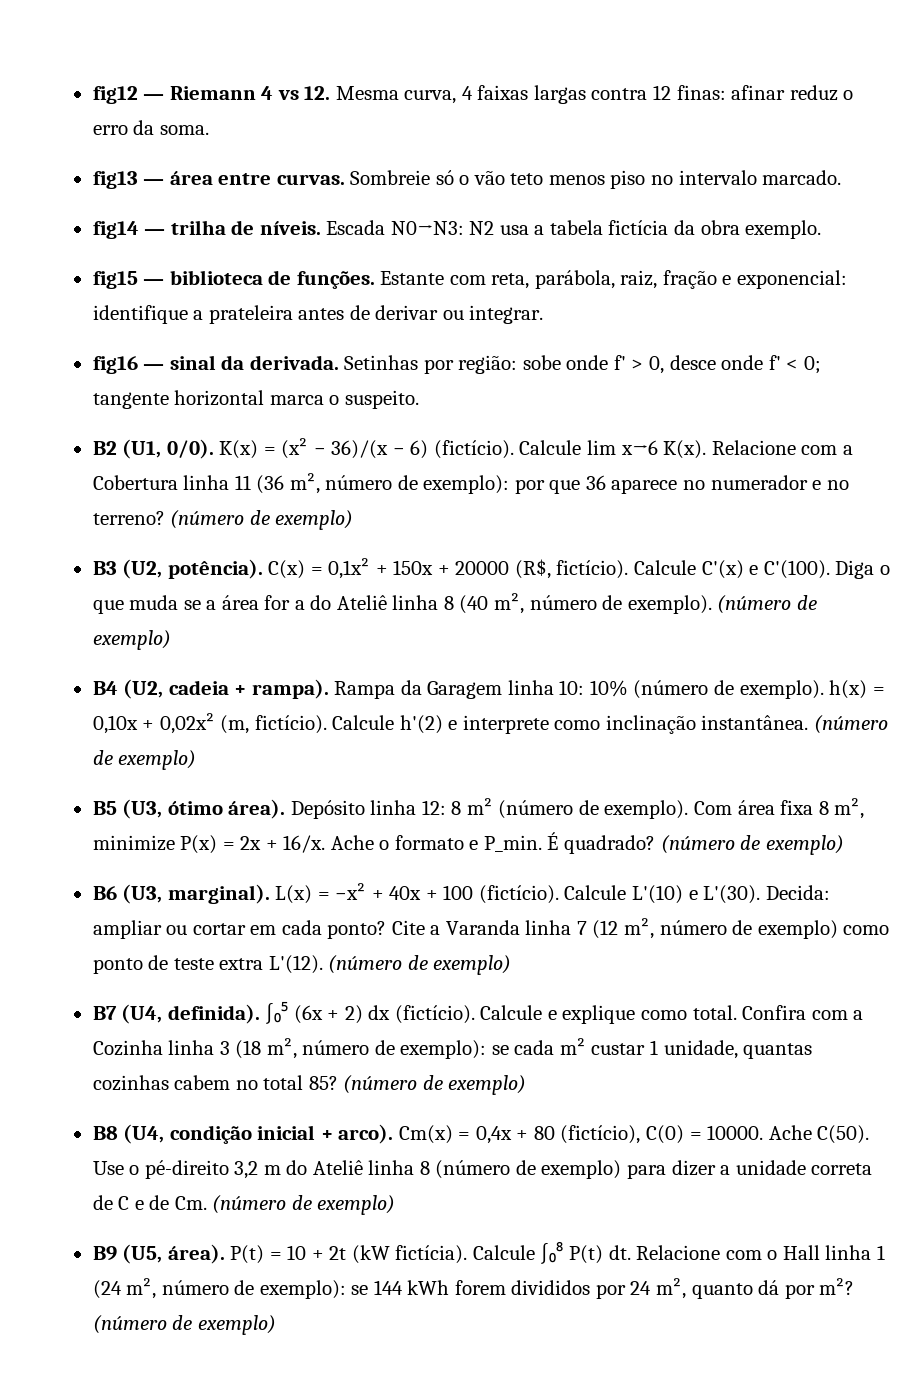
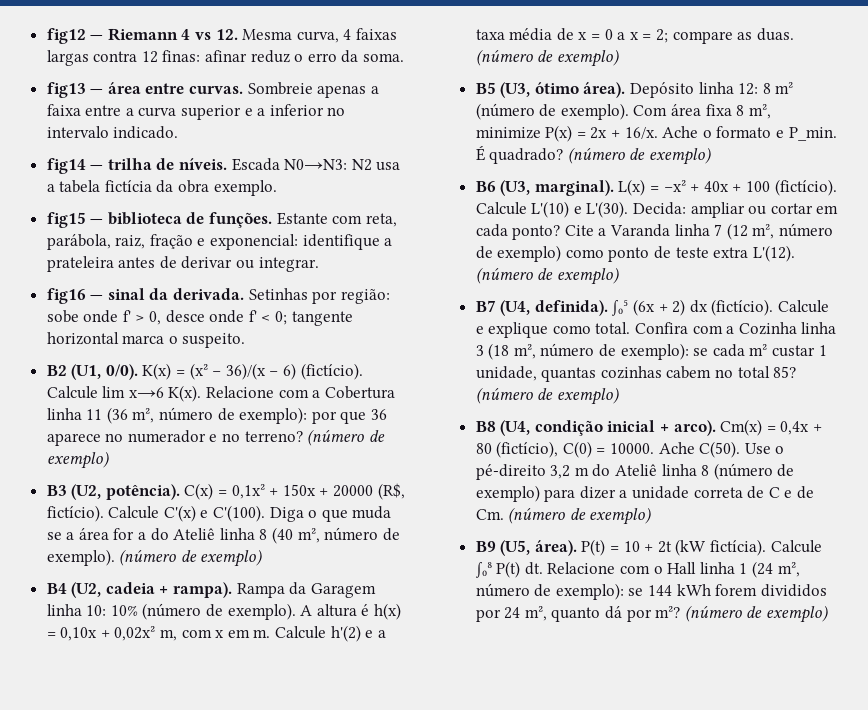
[435,170,646,189] só o vão teto menos piso -> [317,85,379,98] [46,104,324,120] apenas a faixa entre a curva superior e a inferior
[762,170,842,185] marcado. -> [113,126,179,139] indicado.
(824, 689) none -> [300,604,370,617] A altura é
[220,715,809,734] (m, fictício). Calcule h'(2) e interprete como inclinação instantânea. -> [160,625,386,642] [475,28,794,44] m, com x em m. Calcule h'(2) e a taxa média de x = 0 a x = 2; compare as duas.

